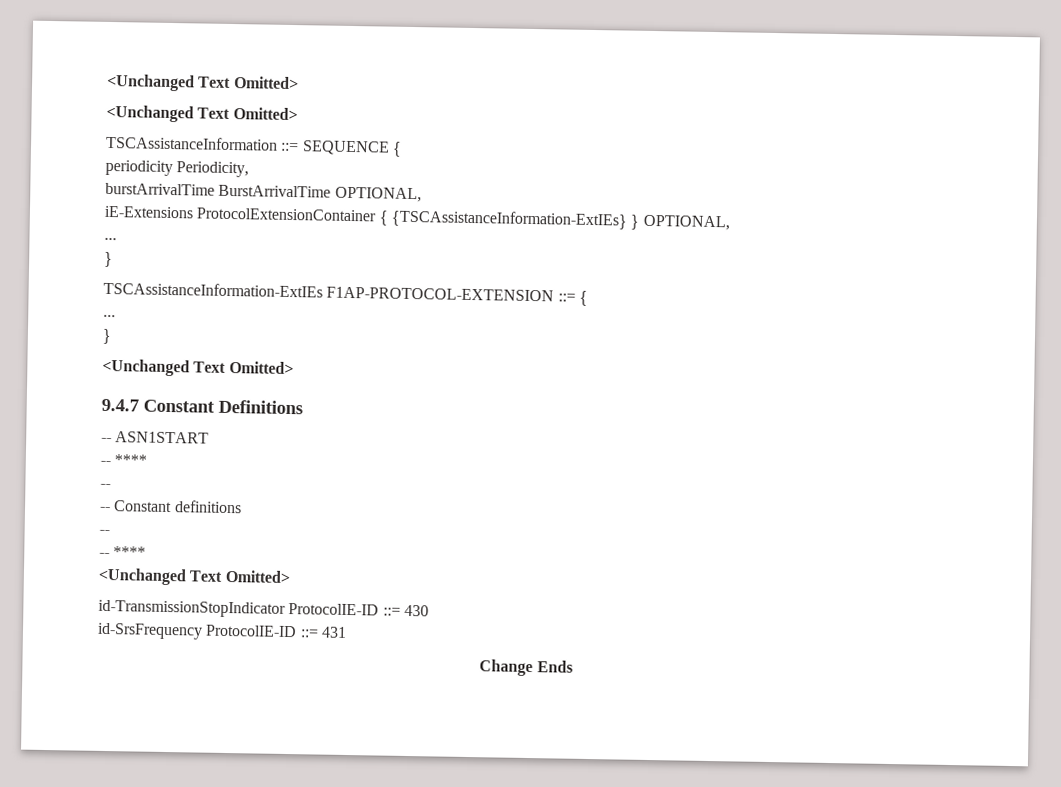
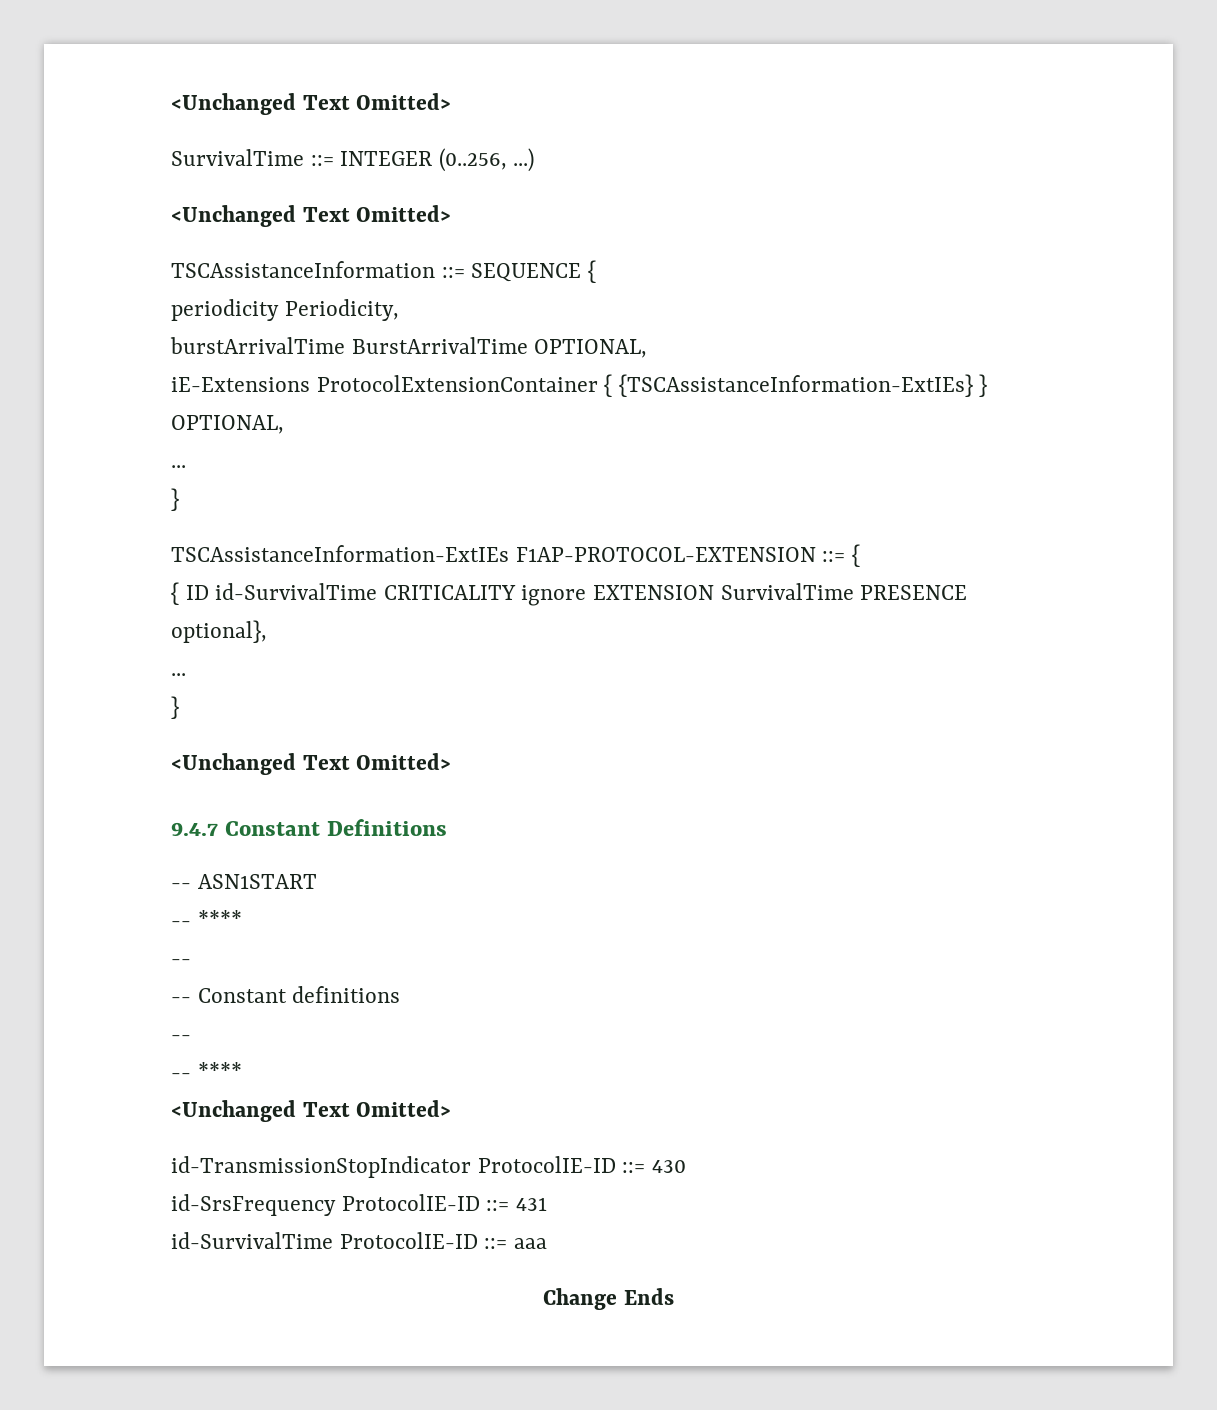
[106,73,299,92] <Unchanged Text Omitted> -> [171,93,452,115] [171,148,535,172] <Unchanged Text Omitted> // SurvivalTime ::= INTEGER (0..256, ...)
(588, 298) none -> [171,582,968,606] [171,620,267,643] // { ID id-SurvivalTime CRITICALITY ignore EXTENSION SurvivalTime PRESENCE optional},
(347, 632) none -> [171,1232,547,1249] // id-SurvivalTime ProtocolIE-ID ::= aaa

